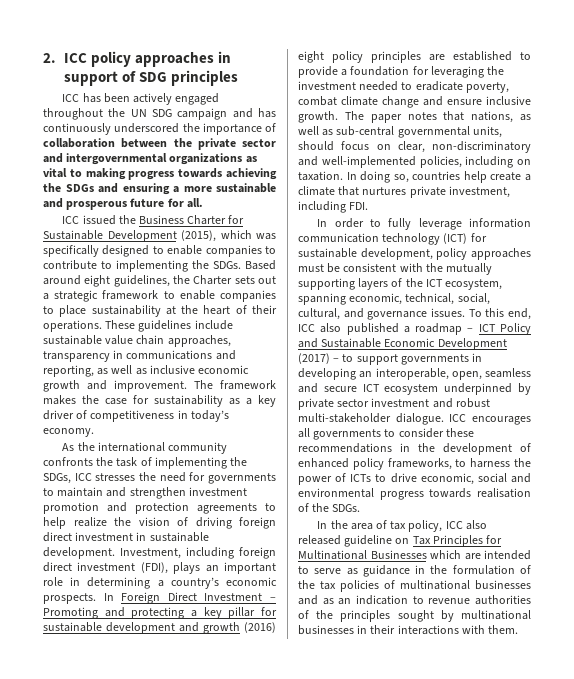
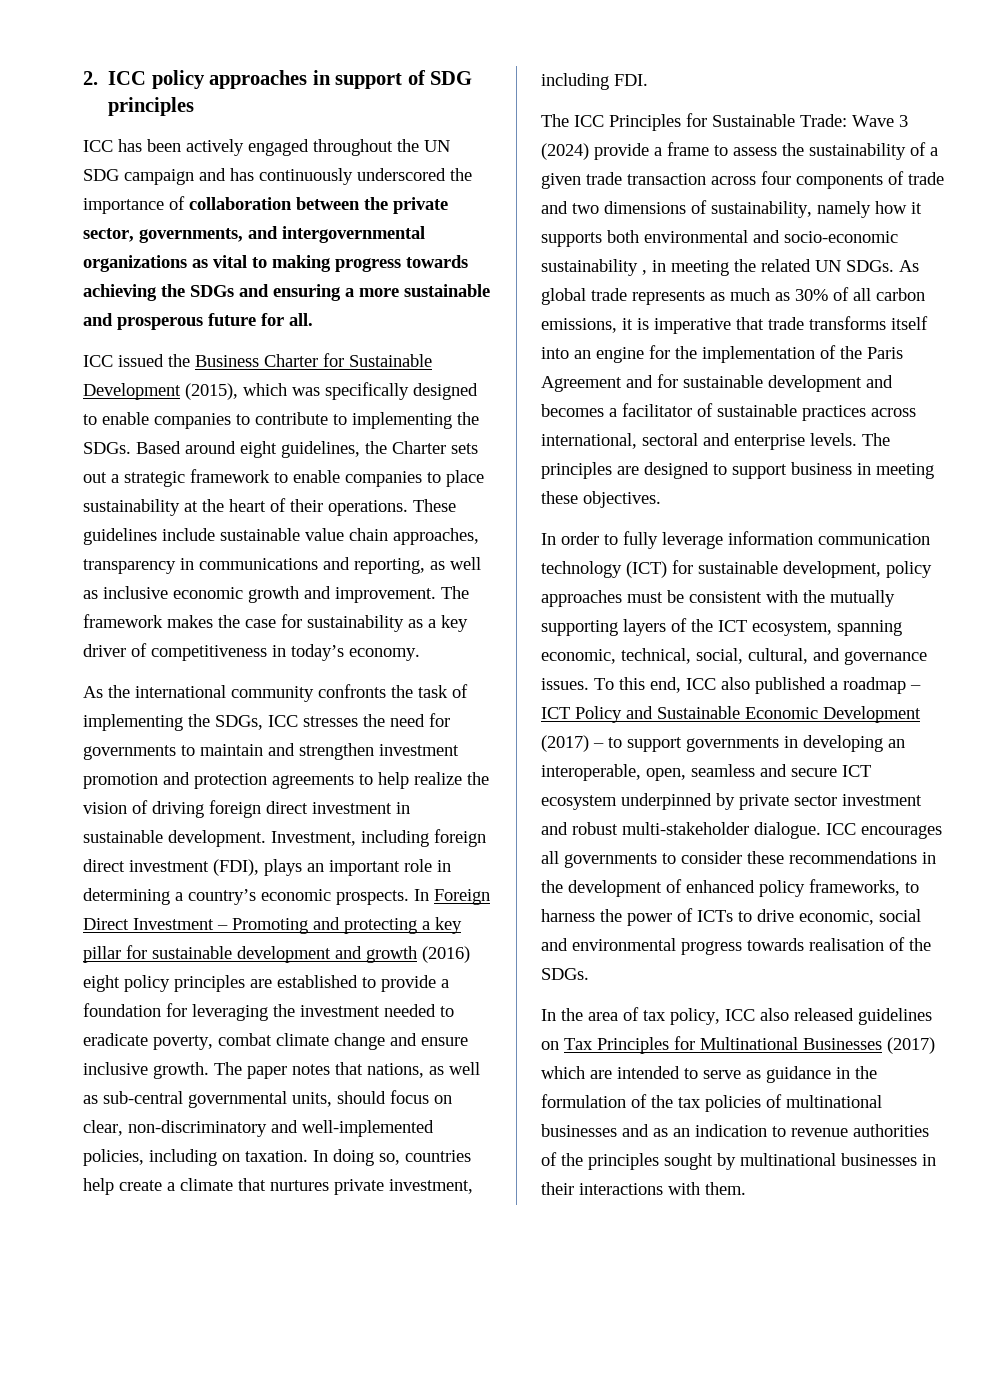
[242,139,276,147] sector -> [83,228,243,243] sector, governments,
(369, 206) none -> [541,113,908,131] [541,142,938,160] [541,171,944,189] [541,200,922,218] [541,230,898,247] [541,259,919,276] [541,287,925,305] [541,316,928,334] [541,345,903,363] [541,374,893,392] [541,403,916,421] [541,433,890,450] [541,462,934,479] [541,491,661,508] // The ICC Principles for Sustainable Trade: Wave 3 (2024) provide a frame to assess the sustainability of a given trade transaction across four components of trade and two dimensions of sustainability, namely how it supports both environmental and socio-economic sustainability , in meeting the related UN SDGs. As global trade represents as much as 30% of all carbon emissions, it is imperative that trade transforms itself into an engine for the implementation of the Paris Agreement and for sustainable development and becomes a facilitator of sustainable practices across international, sectoral and enterprise levels. The principles are designed to support business in meeting these objectives.
[344,535,393,547] guideline -> [858,1008,932,1025] guidelines
(427, 554) none -> [887,1037,935,1054] (2017)

